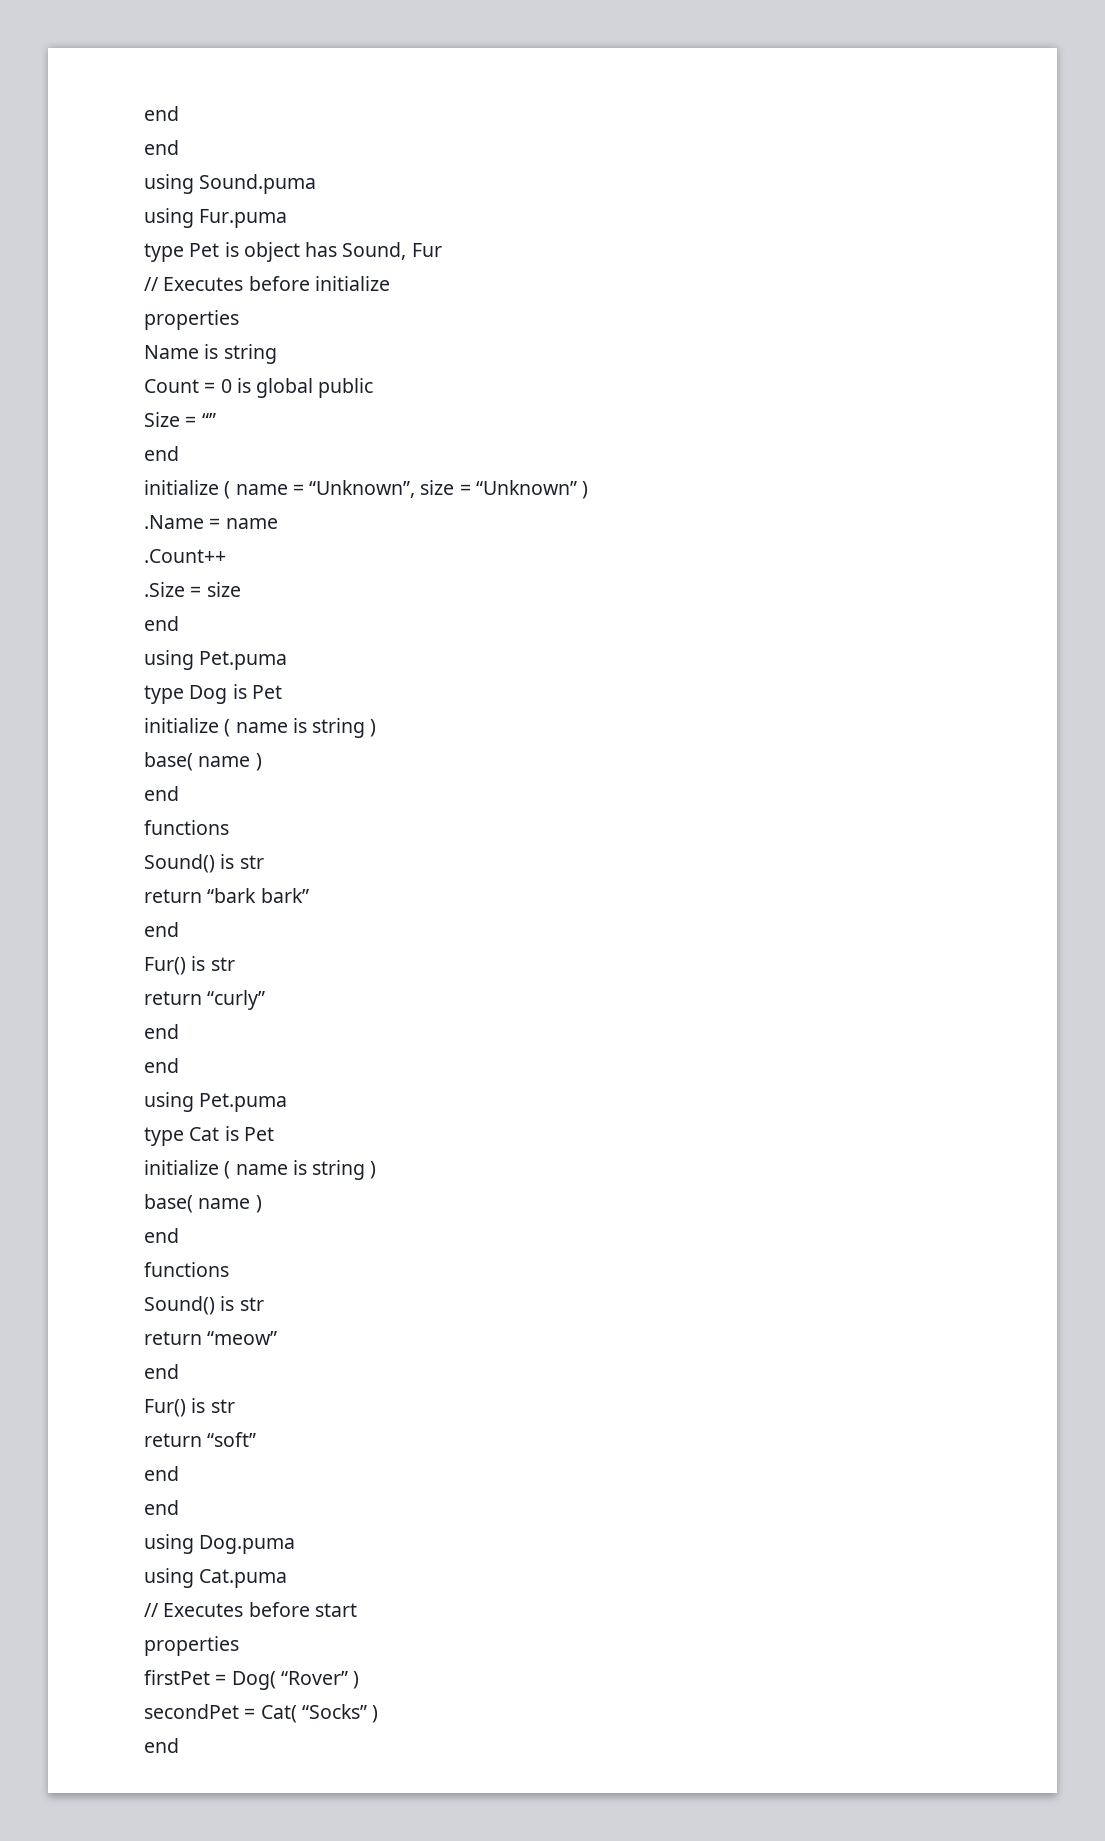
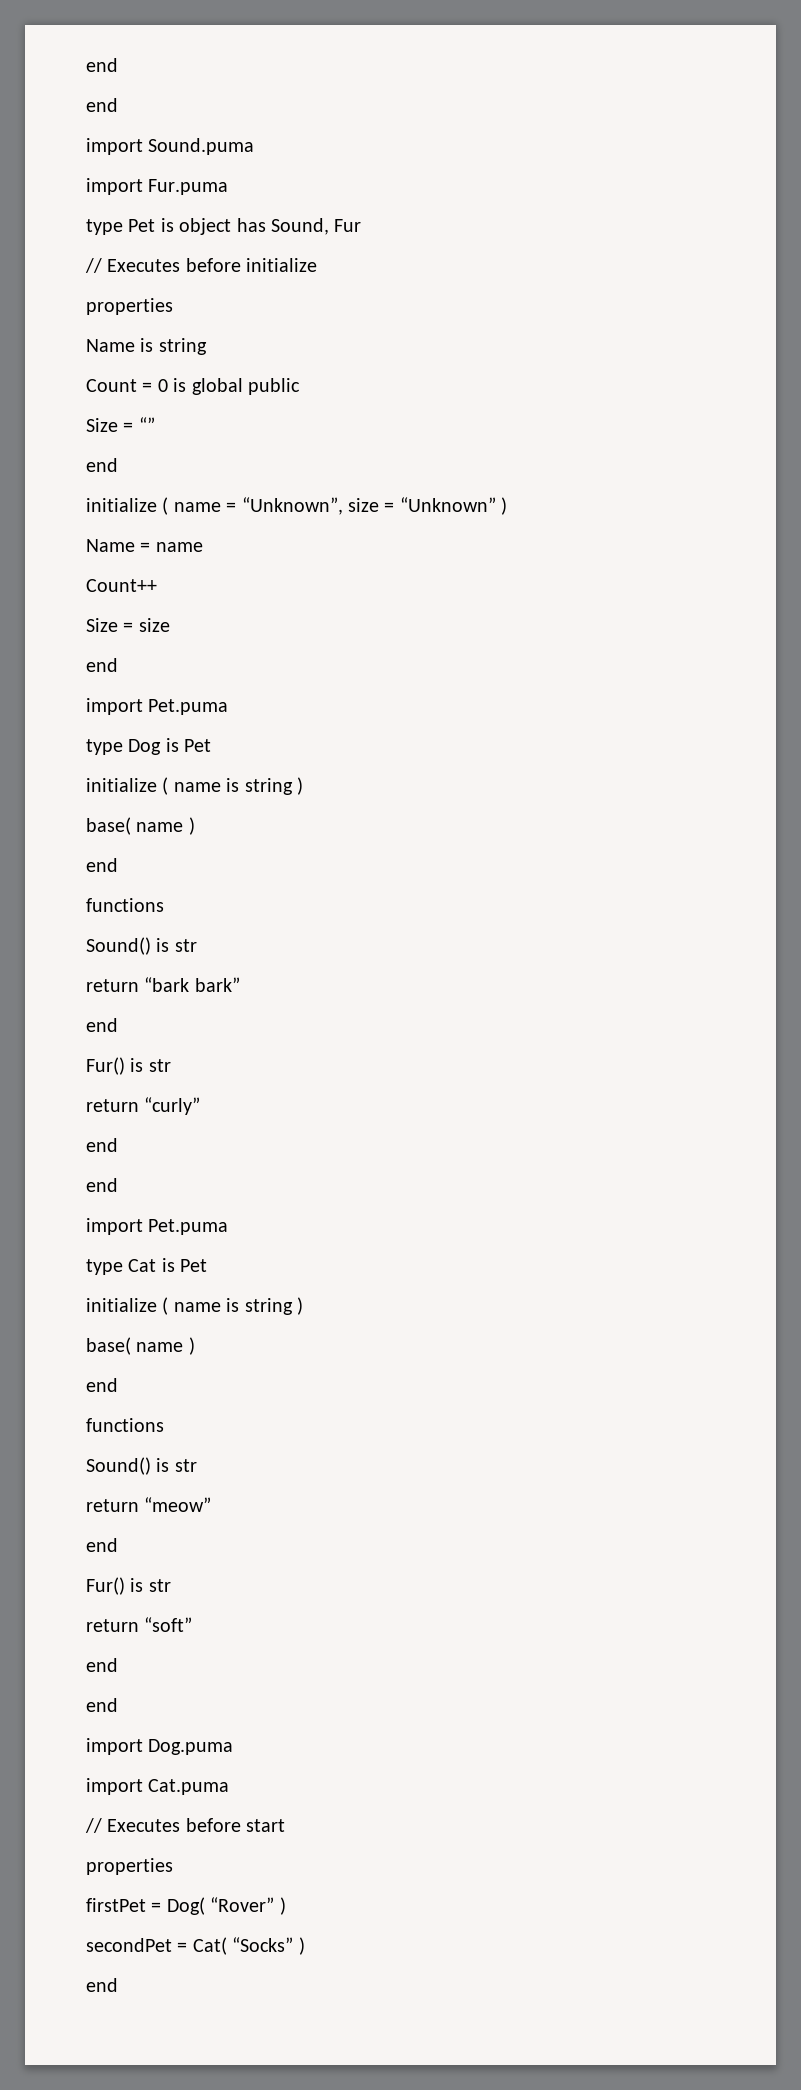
[144,106,179,121] [144,140,179,155] [144,174,194,194] end // end // using -> [86,58,118,72] [86,98,118,112] [86,138,143,155] end // end // import
[144,208,194,228] using -> [86,178,143,195] import
[144,515,204,529] .Name -> [86,539,135,552] Name
[144,549,226,563] [144,582,185,597] .Count++ // .Size -> [86,579,157,592] [86,618,118,632] Count++ // Size
[144,650,194,670] using -> [86,698,143,715] import
[144,1092,194,1112] using -> [86,1218,143,1235] import
[144,1534,194,1554] using -> [86,1738,143,1755] import
[144,1568,194,1588] using -> [86,1778,143,1795] import

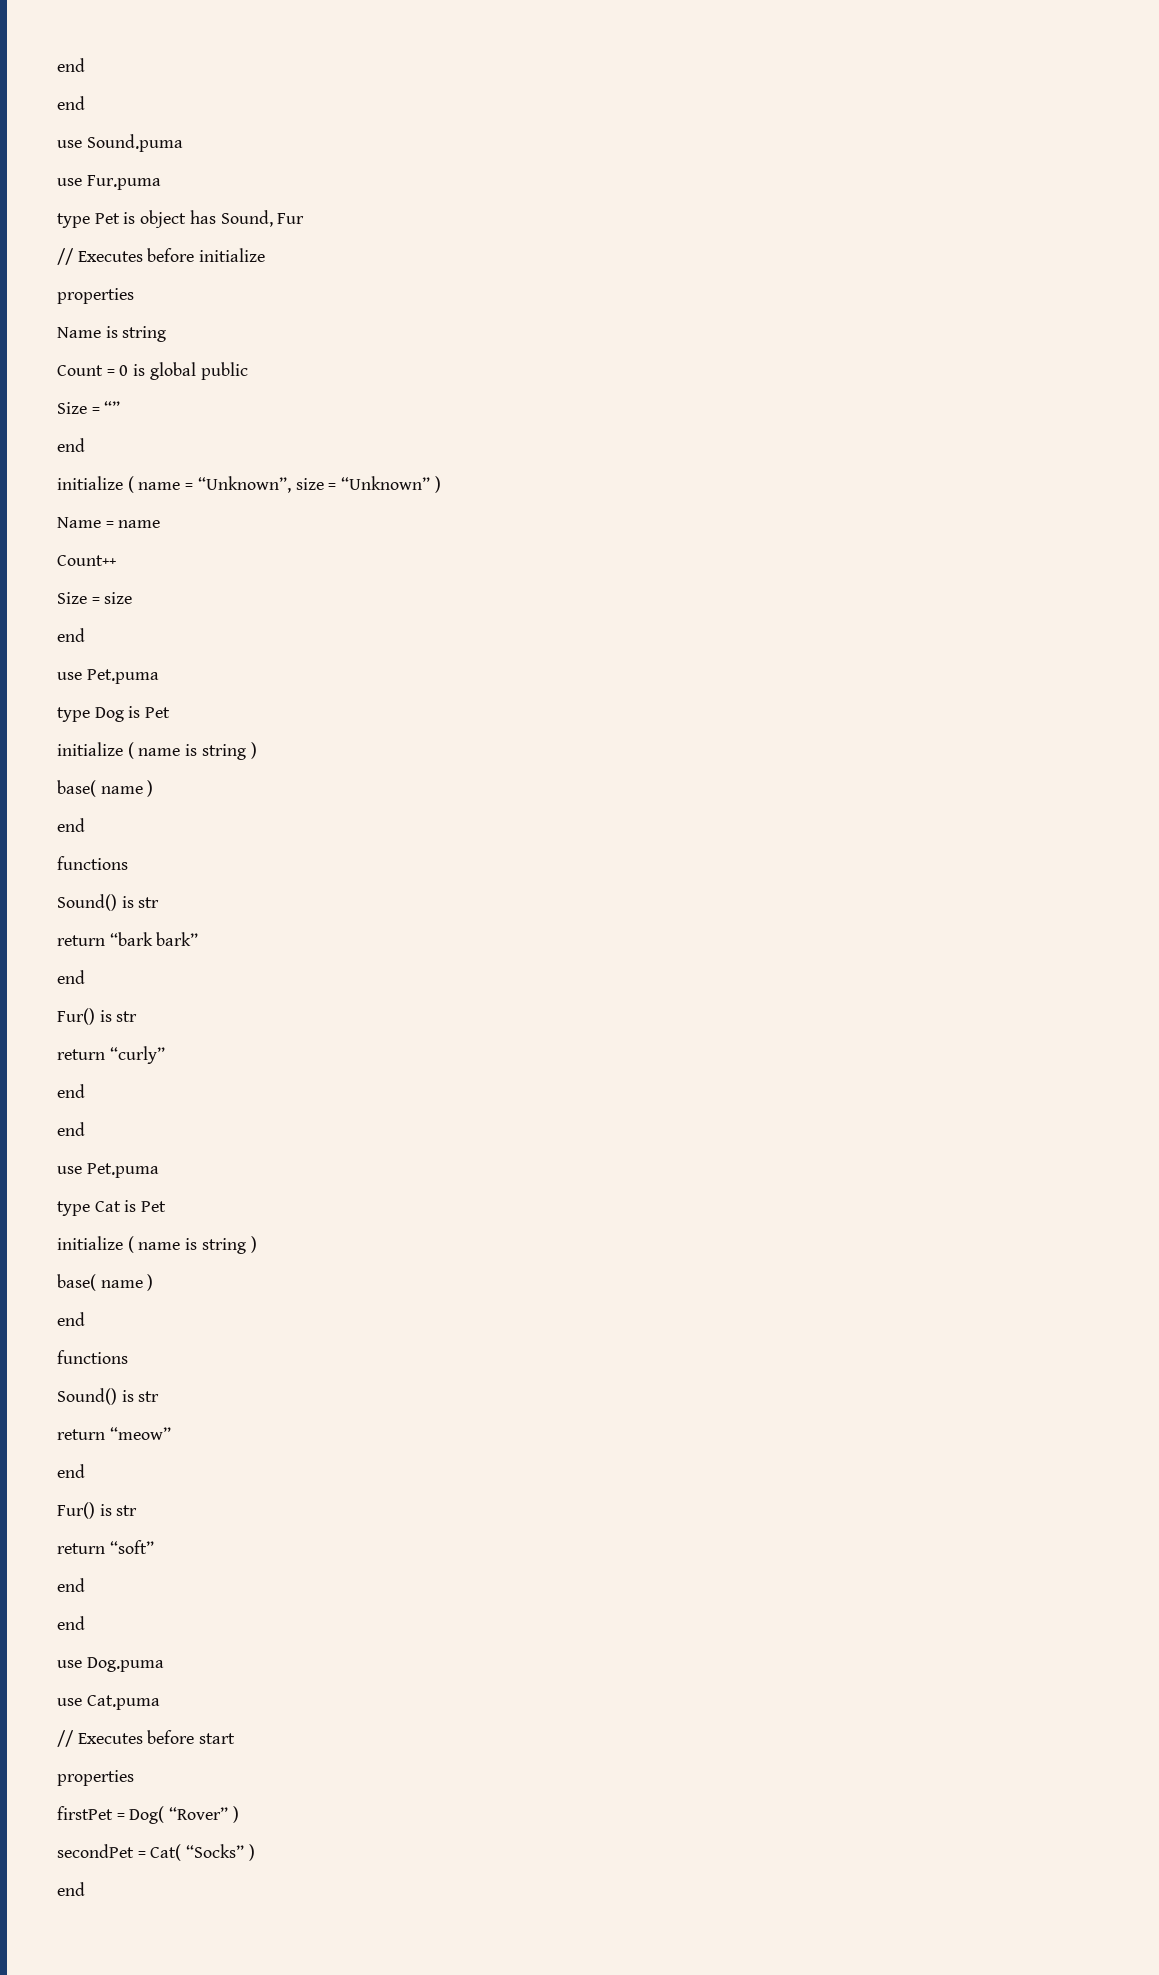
[86,58,118,72] [86,98,118,112] [86,138,143,155] end // end // import -> [57,58,85,72] [57,96,85,110] [57,140,82,148] end // end // use
[86,178,143,195] import -> [57,178,82,186] use
[86,698,143,715] import -> [57,672,82,680] use
[86,1218,143,1235] import -> [57,1166,82,1174] use
[86,1738,143,1755] import -> [57,1660,82,1668] use
[86,1778,143,1795] import -> [57,1698,82,1706] use

